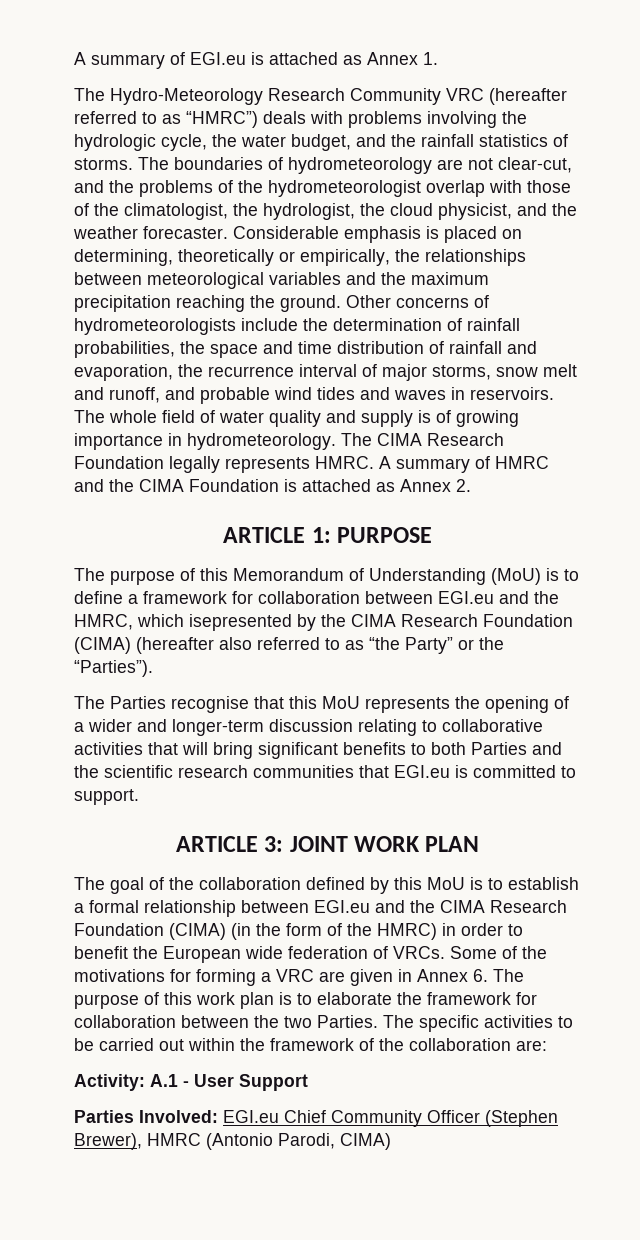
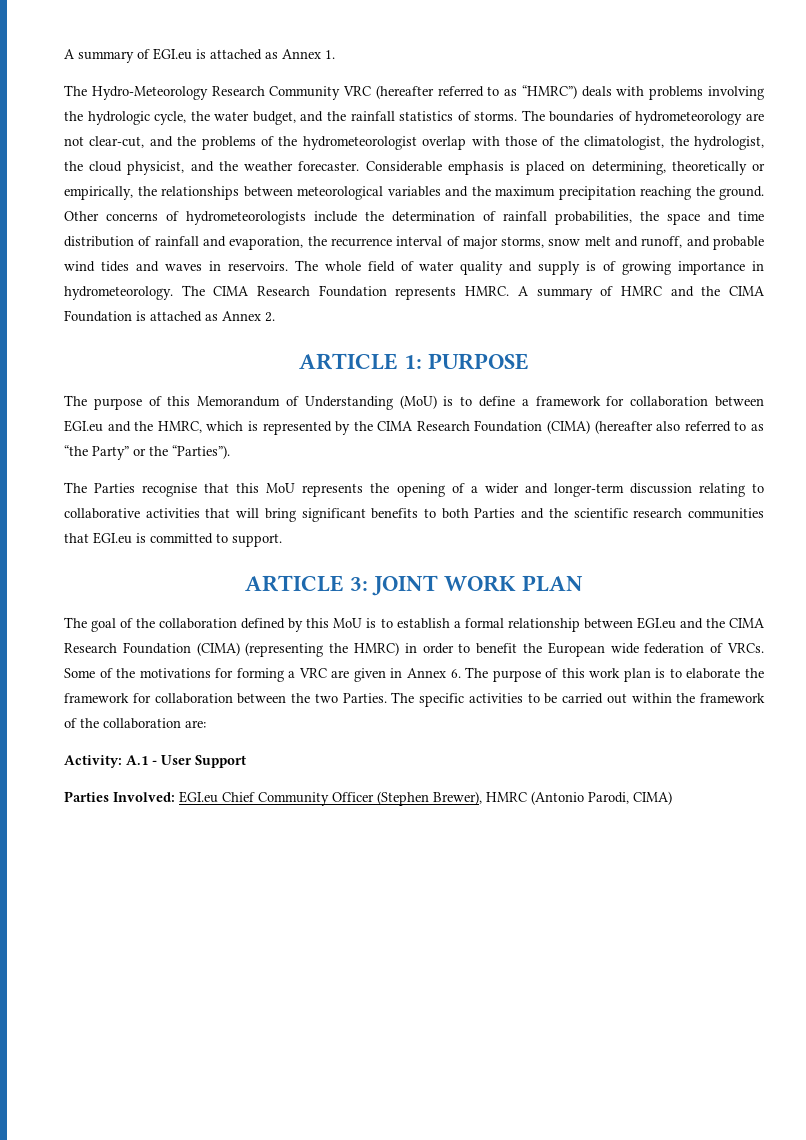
[169,456,220,473] legally -> (387, 291) none
[189,614,292,631] isepresented -> [247,421,332,435] is represented
[231,923,342,940] (in the form of -> [245,642,324,657] (representing

